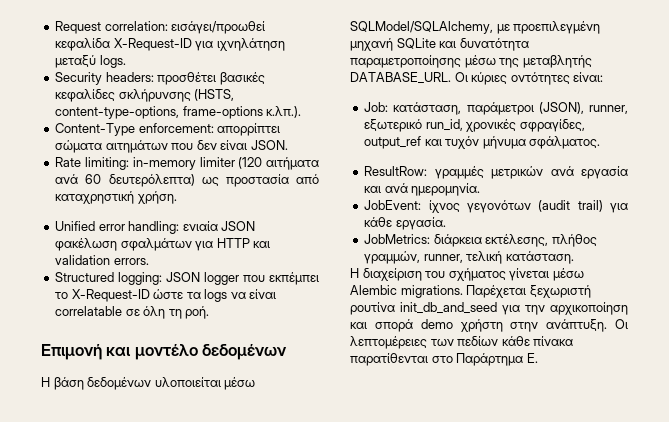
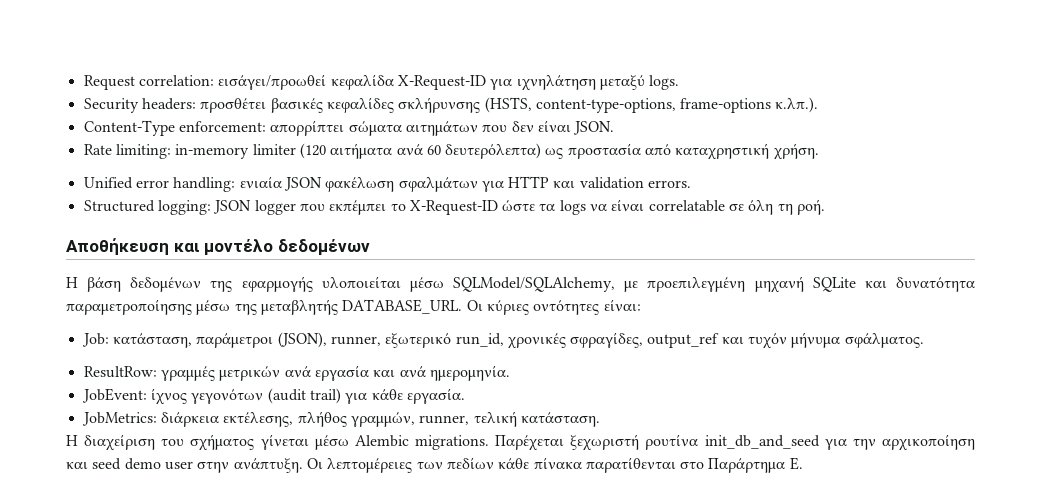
[41,344,102,360] Επιμονή -> [66,238,169,255] Αποθήκευση
(152, 383) none -> [210,276,313,292] της εφαρμογής
[374,319,503,332] σπορά demo χρήστη -> [92,458,193,470] seed demo user

